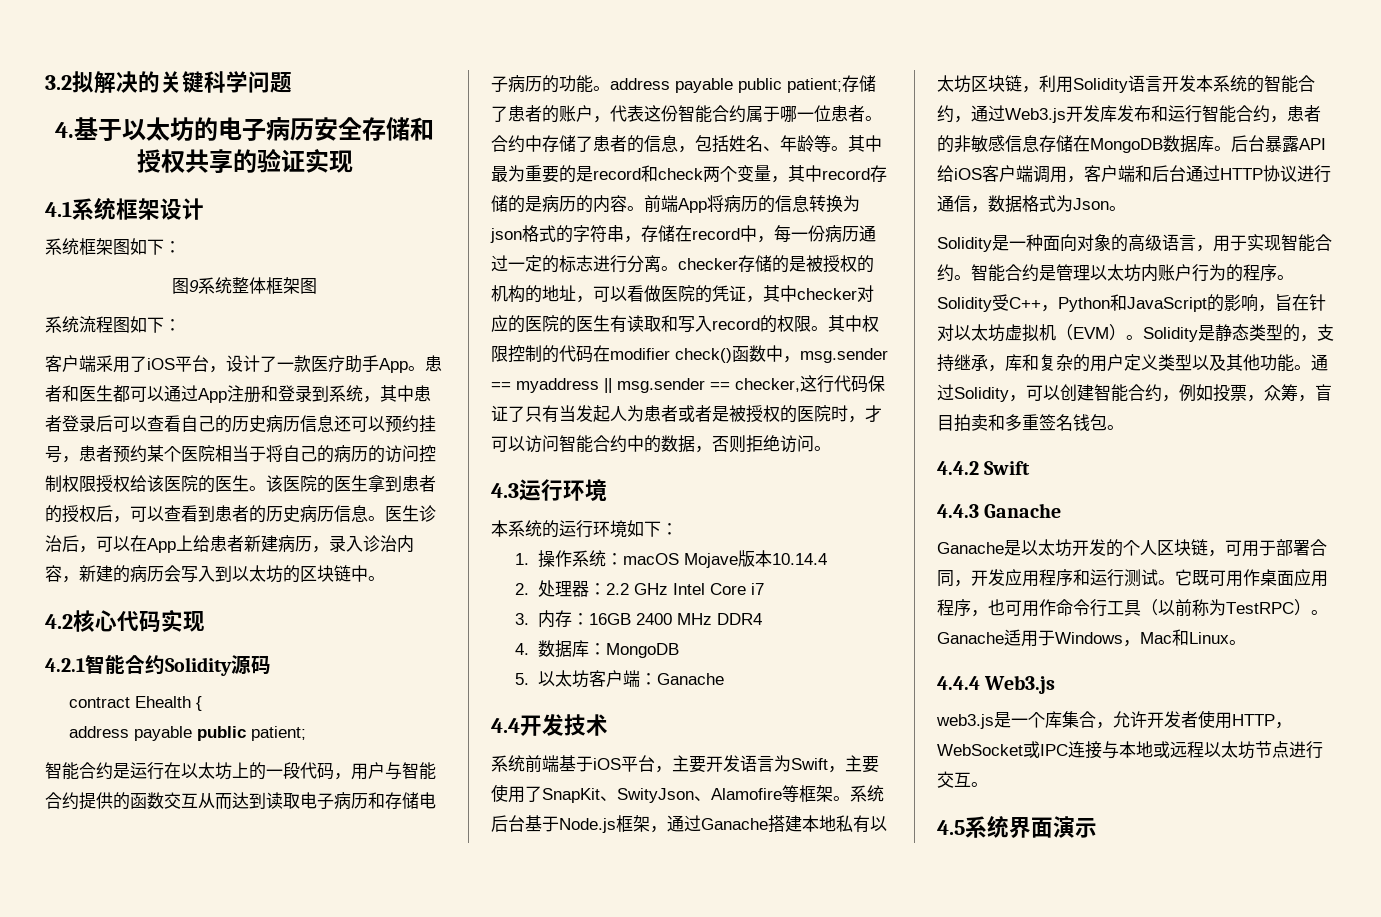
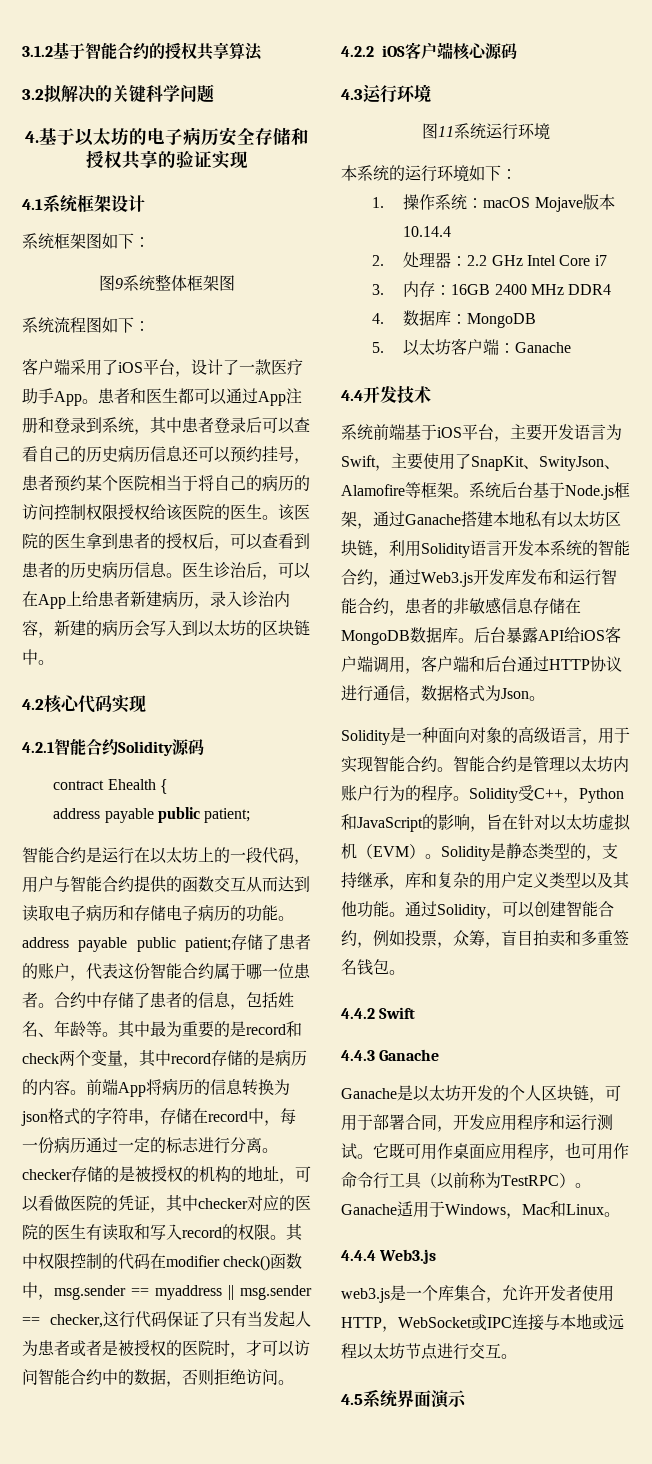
(45, 82) none -> [22,42,263,61] 3.1.2基于智能合约的授权共享算法 //
(831, 448) none -> [341,42,517,60] // 4.2.2 iOS客户端核心源码
(607, 490) none -> [421,123,550,140] // 图11系统运行环境

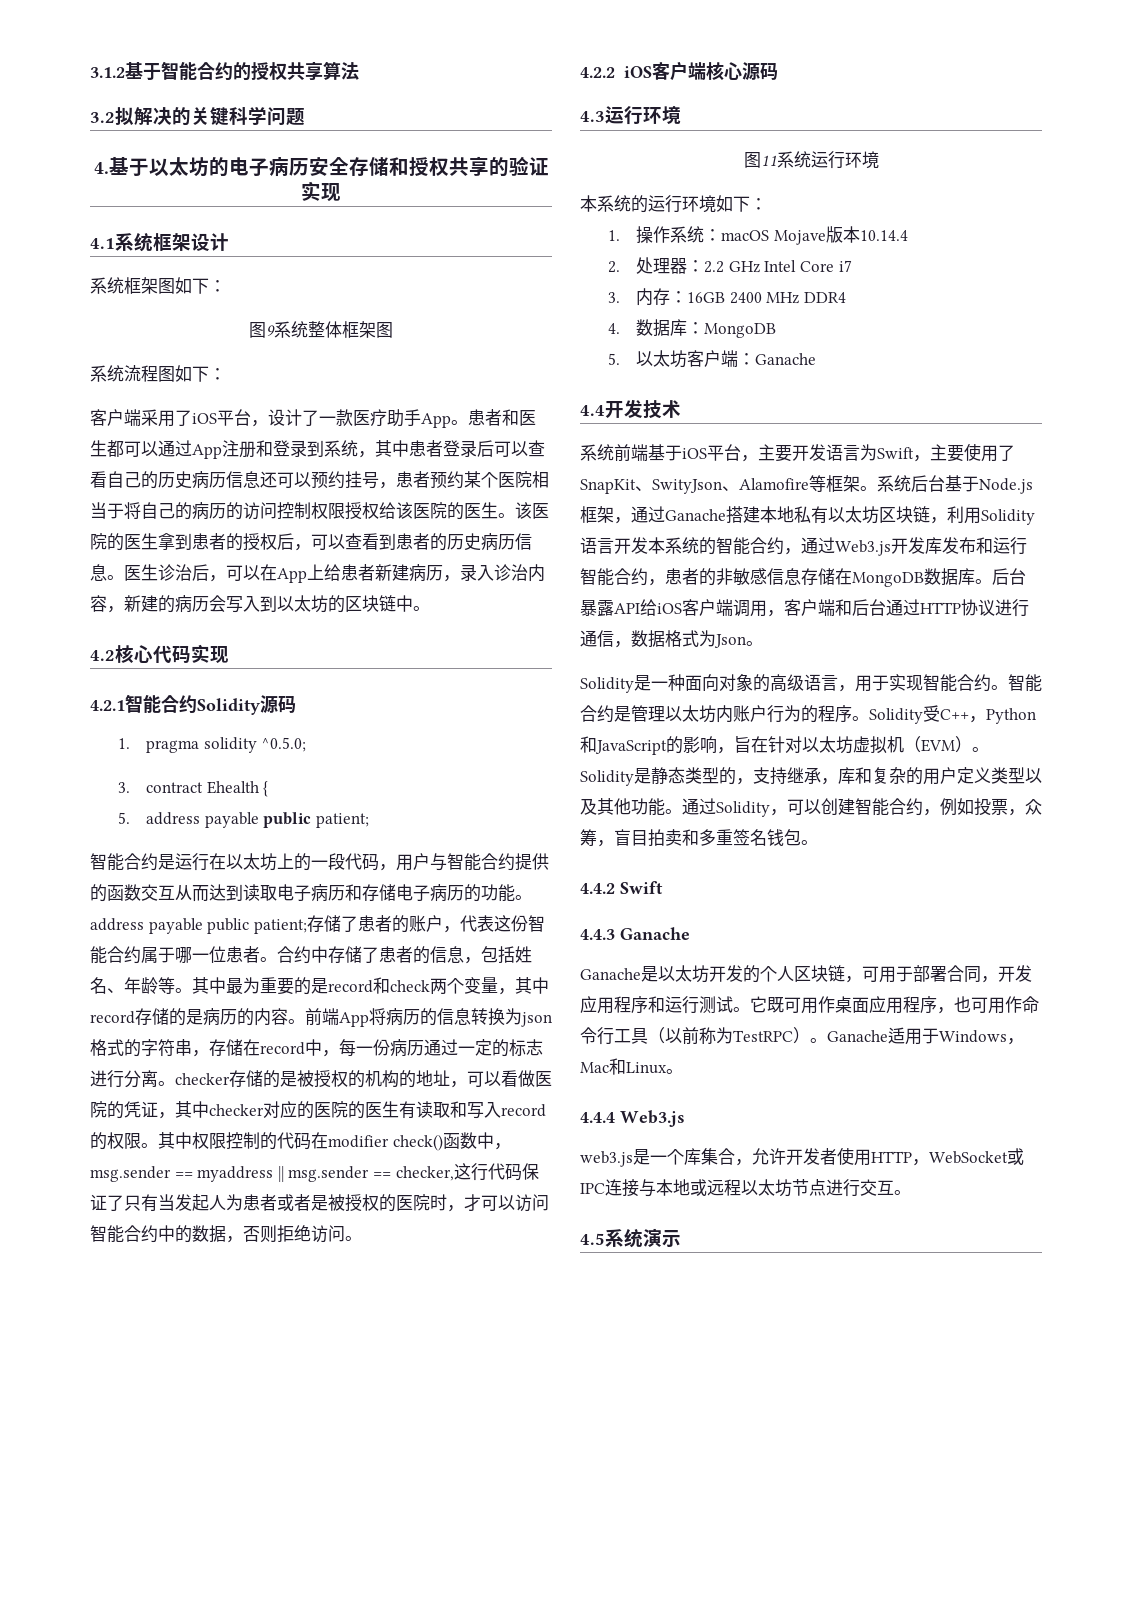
(204, 747) none -> [118,737,307,753] [118,782,131,793] 1. pragma solidity ^0.5.0; // 3.
(168, 786) none -> [118,812,131,824] 5.
[397,1390,431,1407] 界面 -> (643, 1238) none

